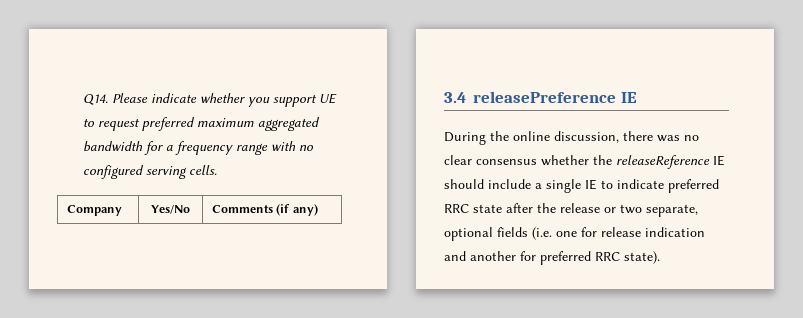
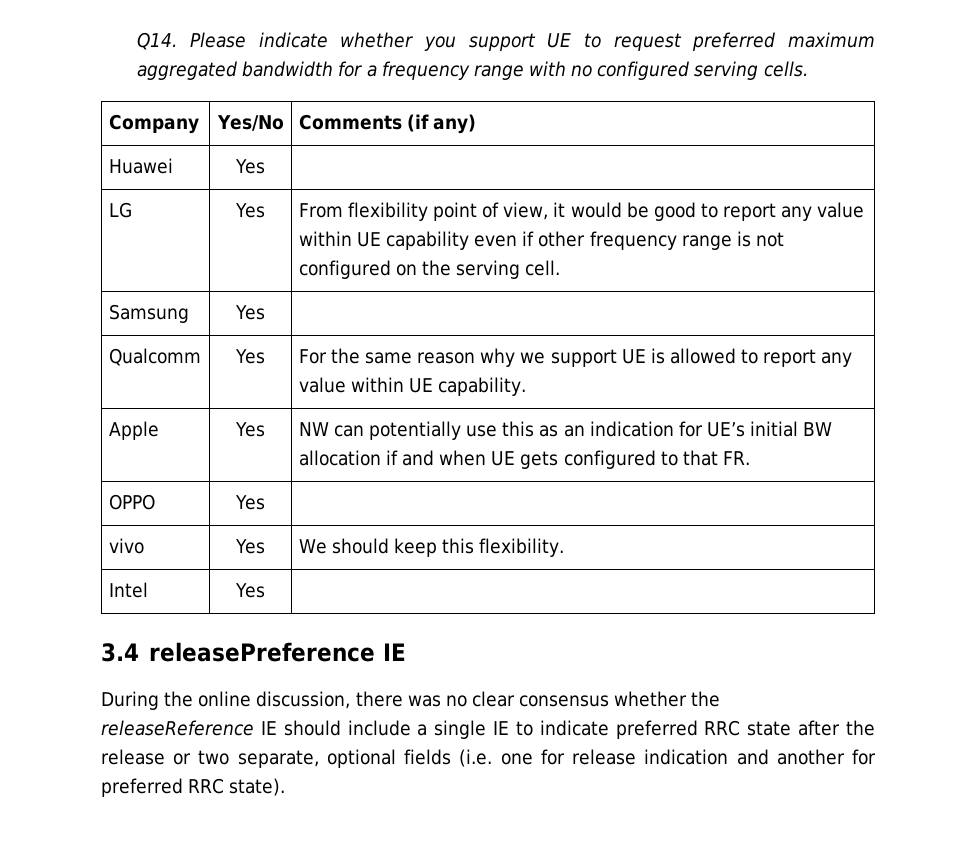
(318, 210) none -> [108,158,173,174] [234,159,266,174] [108,202,132,218] [234,203,266,218] [298,202,865,221] [298,231,784,250] [298,260,561,279] [108,304,189,323] [234,305,266,320] [108,348,201,366] [234,349,266,364] [298,348,853,367] [298,377,527,396] [108,421,159,440] [234,422,266,437] [298,421,833,440] [298,450,750,469] [108,494,155,510] [234,495,266,510] [108,538,144,554] [234,539,266,554] [298,538,565,557] [108,582,148,598] [234,583,266,598] // Huawei | Yes | // LG | Yes | From flexibility point of view, it would be good to report any value within UE capability even if other frequency range is not configured on the serving cell. // Samsung | Yes | // Qualcomm | Yes | For the same reason why we support UE is allowed to report any value within UE capability. // Apple | Yes | NW can potentially use this as an indication for UE’s initial BW allocation if and when UE gets configured to that FR. // OPPO | Yes | // vivo | Yes | We should keep this flexibility. // Intel | Yes |

